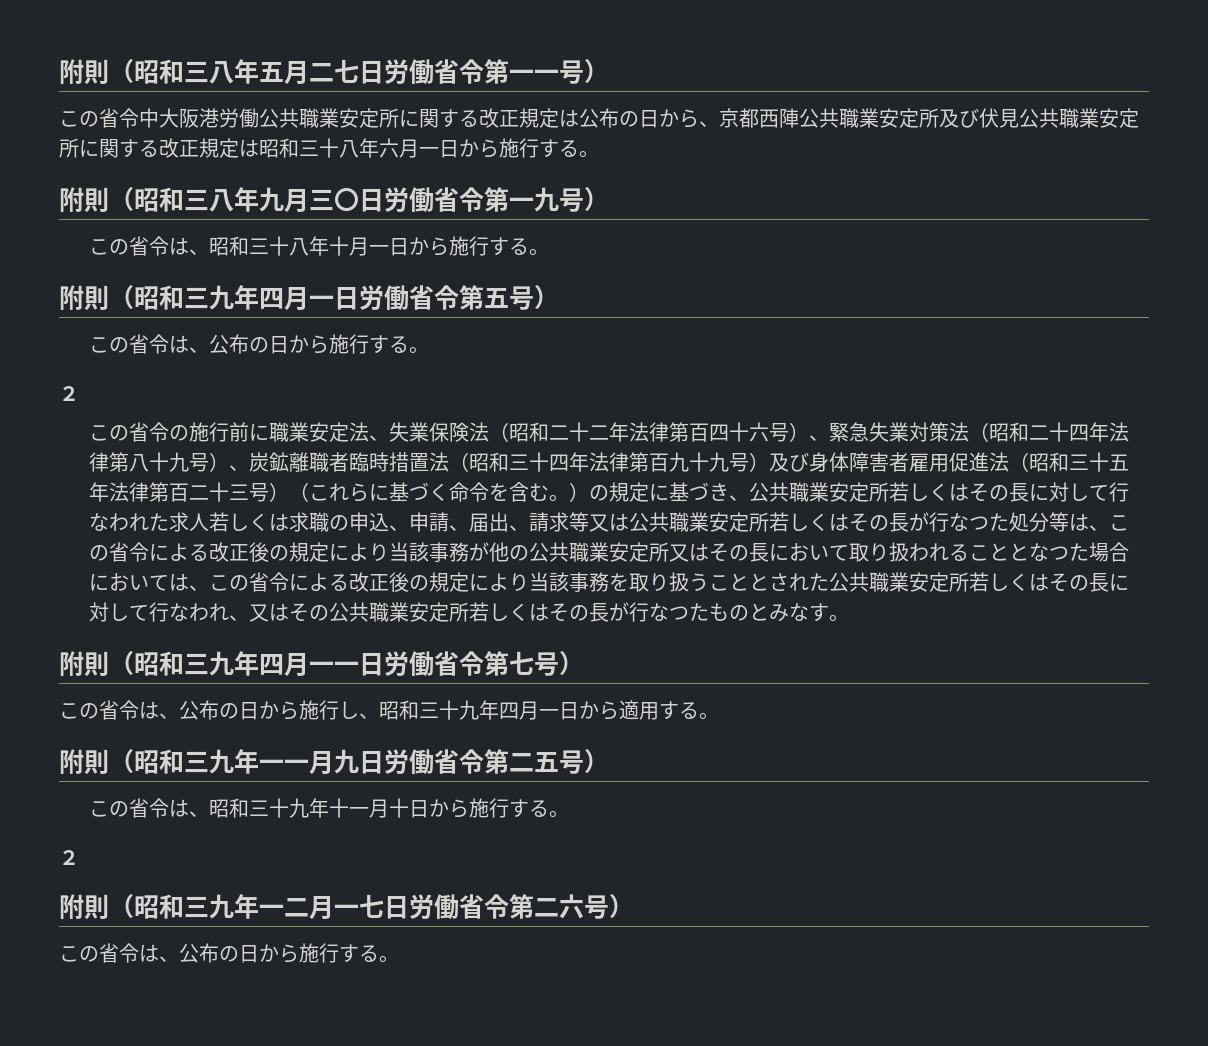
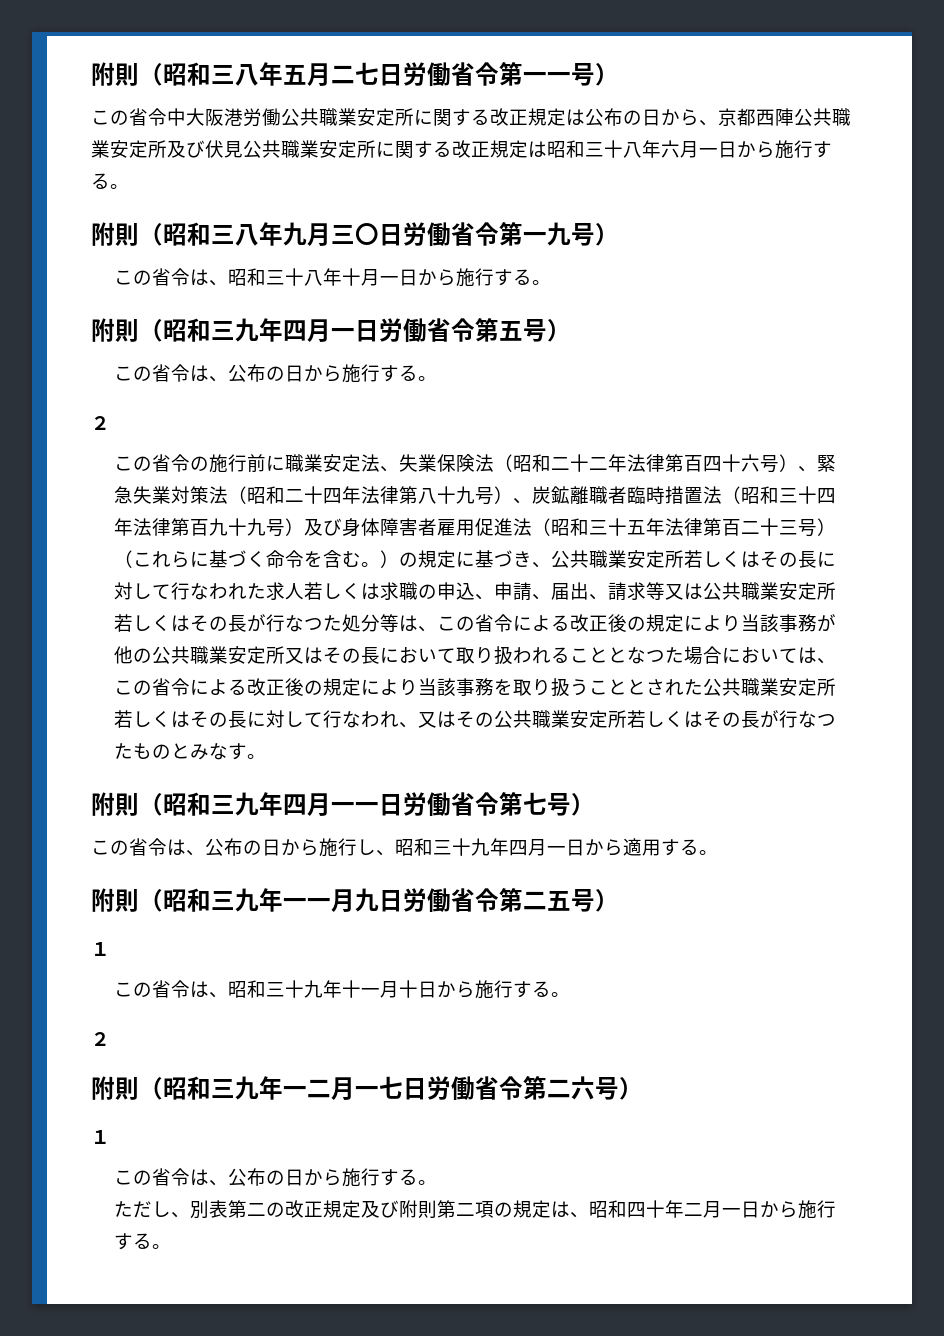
(609, 761) none -> [91,942,110,956] // １
[59,943,399,963] // この省令は、公布の日から施行する。 -> [91,1130,110,1144] [114,1168,438,1187] [114,1200,837,1219] [114,1233,172,1250] // １ // この省令は、公布の日から施行する。 // ただし、別表第二の改正規定及び附則第二項の規定は、昭和四十年二月一日から施行する。

